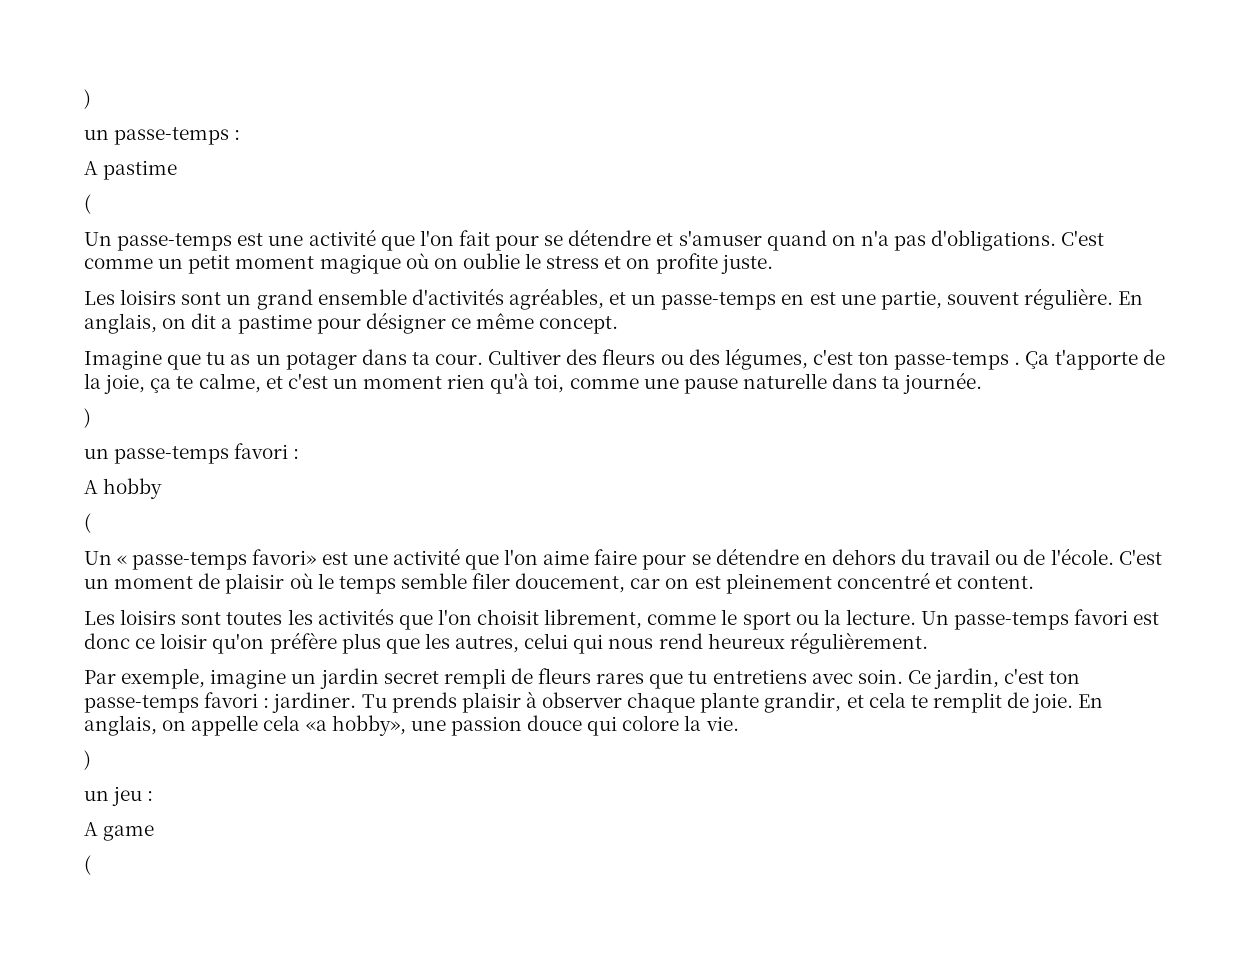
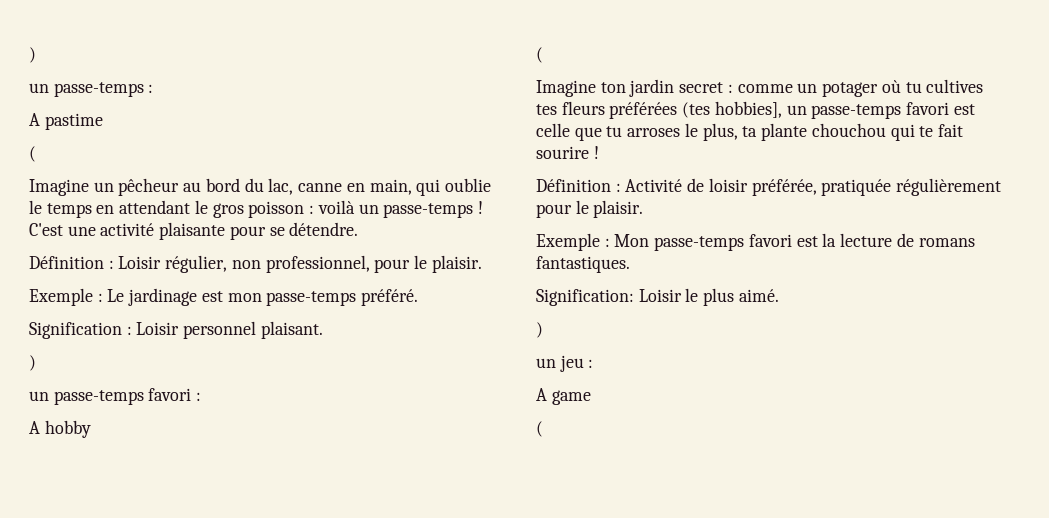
[84,229,1105,251] [84,253,773,274] [84,288,1144,310] [84,312,619,334] [84,348,1165,370] [84,372,983,394] Un passe-temps est une activité que l'on fait pour se détendre et s'amuser quand on n'a pas d'obligations. C'est comme un petit moment magique où on oublie le stress et on profite juste. // Les loisirs sont un grand ensemble d'activités agréables, et un passe-temps en est une partie, souvent régulière. En anglais, on dit a pastime pour désigner ce même concept. // Imagine que tu as un potager dans ta cour. Cultiver des fleurs ou des légumes, c'est ton passe-temps . Ça t'apporte de la joie, ça te calme, et c'est un moment rien qu'à toi, comme une pause naturelle dans ta journée. -> [29,178,491,196] [29,200,483,218] [29,222,359,240] [29,255,482,273] [29,288,419,306] [29,321,323,339] Imagine un pêcheur au bord du lac, canne en main, qui oublie le temps en attendant le gros poisson : voilà un passe-temps ! C'est une activité plaisante pour se détendre. // Définition : Loisir régulier, non professionnel, pour le plaisir. // Exemple : Le jardinage est mon passe-temps préféré. // Signification : Loisir personnel plaisant.
[84,548,1162,570] [84,572,1035,594] [84,608,1160,630] [84,632,928,654] [84,668,1081,689] [84,691,1104,713] [84,715,739,736] Un « passe-temps favori» est une activité que l'on aime faire pour se détendre en dehors du travail ou de l'école. C'est un moment de plaisir où le temps semble filer doucement, car on est pleinement concentré et content. // Les loisirs sont toutes les activités que l'on choisit librement, comme le sport ou la lecture. Un passe-temps favori est donc ce loisir qu'on préfère plus que les autres, celui qui nous rend heureux régulièrement. // Par exemple, imagine un jardin secret rempli de fleurs rares que tu entretiens avec soin. Ce jardin, c'est ton passe-temps favori : jardiner. Tu prends plaisir à observer chaque plante grandir, et cela te remplit de joie. En anglais, on appelle cela «a hobby», une passion douce qui colore la vie. -> [536,79,984,97] [536,101,975,119] [536,123,963,141] [536,146,599,159] [536,178,1002,196] [536,200,644,218] [536,233,975,251] [536,256,630,273] [536,288,779,306] Imagine ton jardin secret : comme un potager où tu cultives tes fleurs préférées (tes hobbies], un passe-temps favori est celle que tu arroses le plus, ta plante chouchou qui te fait sourire ! // Définition : Activité de loisir préférée, pratiquée régulièrement pour le plaisir. // Exemple : Mon passe-temps favori est la lecture de romans fantastiques. // Signification: Loisir le plus aimé.

